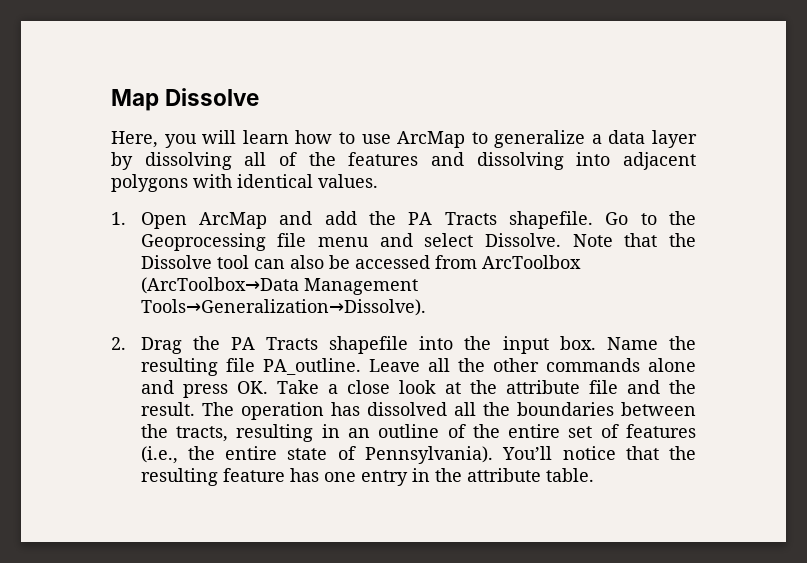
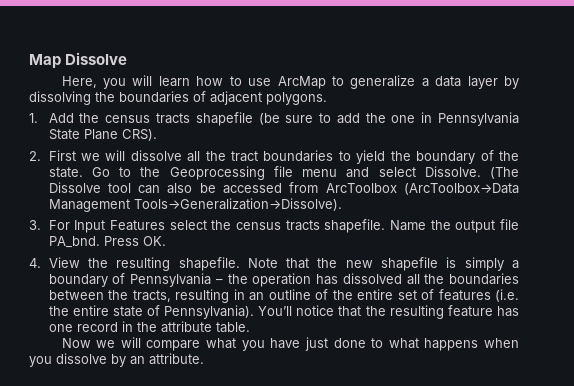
[244,152,696,170] [111,174,378,192] [111,211,594,229] all of the features and dissolving into adjacent polygons with identical values. // 1. Open ArcMap and add the PA Tracts shapefile. -> [95,91,327,105] [29,112,519,126] [48,129,157,141] [29,150,519,164] [48,167,83,178] the boundaries of adjacent polygons. // 1. Add the census tracts shapefile (be sure to add the one in Pennsylvania State Plane CRS). // 2. First we will dissolve all the tract boundaries to yield the boundary of the state.
[572,233,696,247] Note that the -> [489,167,519,179] (The
[111,336,696,354] [140,358,696,376] [140,380,696,398] [140,402,234,416] 2. Drag the PA Tracts shapefile into the input box. Name the resulting file PA_outline. Leave all the other commands alone and press OK. Take a close look at the attribute file and the result. The -> [29,219,519,233] [48,236,166,248] [29,257,519,271] [48,273,248,287] 3. For Input Features select the census tracts shapefile. Name the output file PA_bnd. Press OK. // 4. View the resulting shapefile. Note that the new shapefile is simply a boundary of Pennsylvania – the
[140,446,178,464] (i.e., -> [494,289,519,302] (i.e.
[360,470,408,486] entry -> [76,322,118,332] record
(594, 475) none -> [61,337,519,351] [29,353,204,367] // Now we will compare what you have just done to what happens when you dissolve by an attribute.

